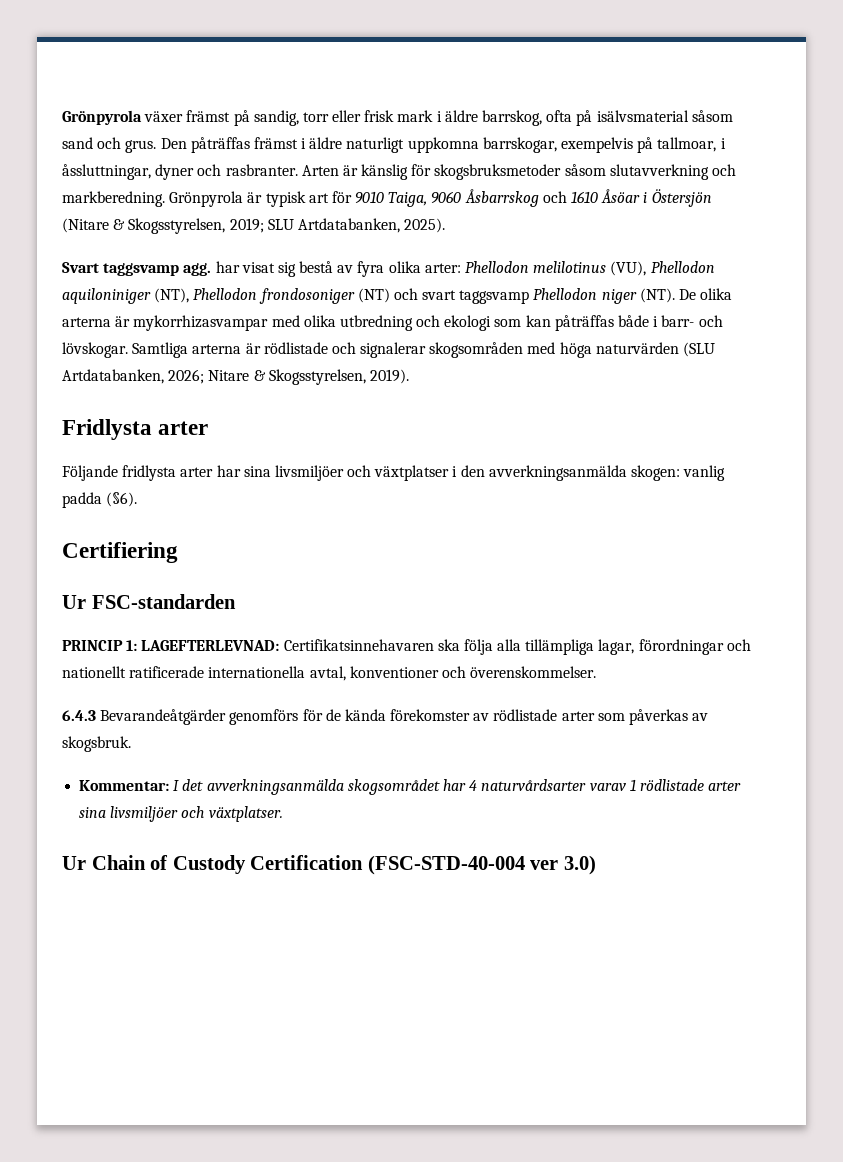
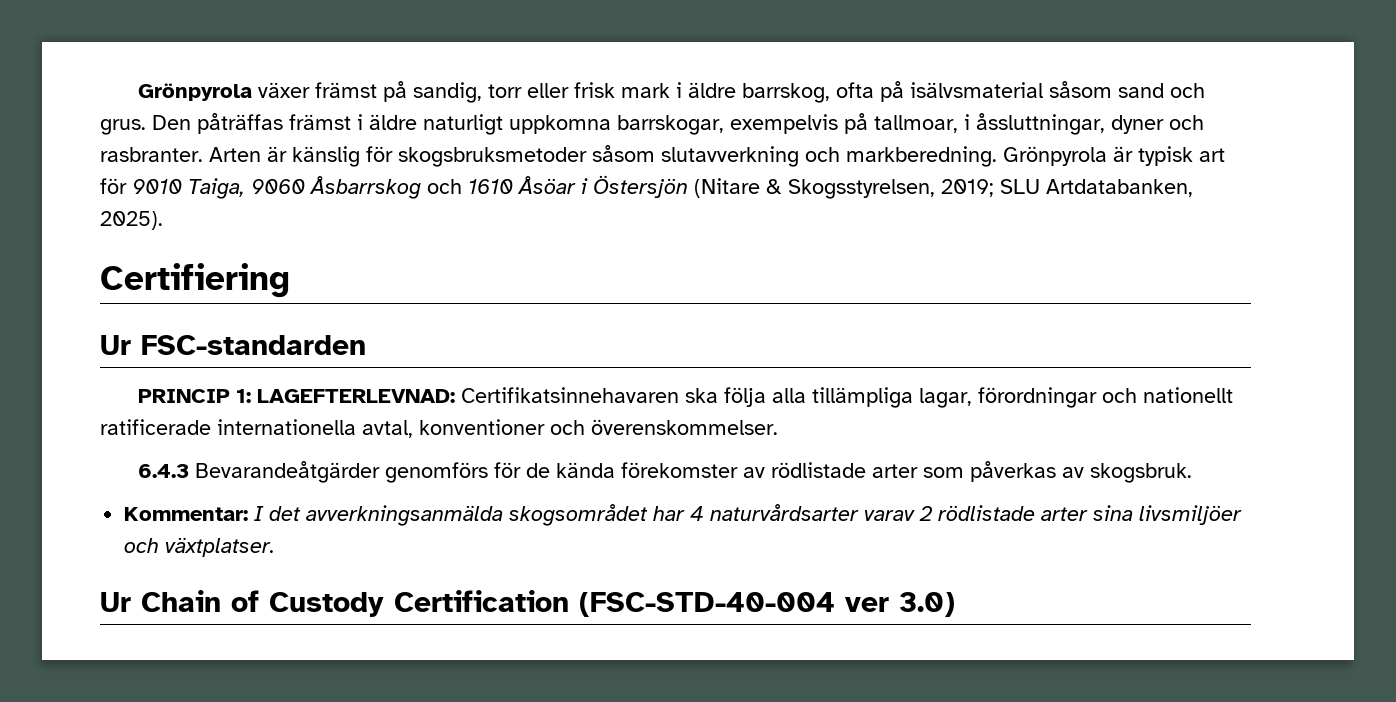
[62,261,715,277] [62,288,733,304] [62,315,723,331] [62,342,716,358] [62,369,409,385] [62,419,209,440] [62,465,726,481] [62,492,138,508] // Svart taggsvamp agg. har visat sig bestå av fyra olika arter: Phellodon melilotinus (VU), Phellodon aquiloniniger (NT), Phellodon frondosoniger (NT) och svart taggsvamp Phellodon niger (NT). De olika arterna är mykorrhizasvampar med olika utbredning och ekologi som kan påträffas både i barr- och lövskogar. Samtliga arterna är rödlistade och signalerar skogsområden med höga naturvärden (SLU Artdatabanken, 2026; Nitare & Skogsstyrelsen, 2019). // Fridlysta arter // Följande fridlysta arter har sina livsmiljöer och växtplatser i den avverkningsanmälda skogen: vanlig padda (§6). -> (163, 220) none
[629,779,636,791] 1 -> [919,506,934,521] 2

